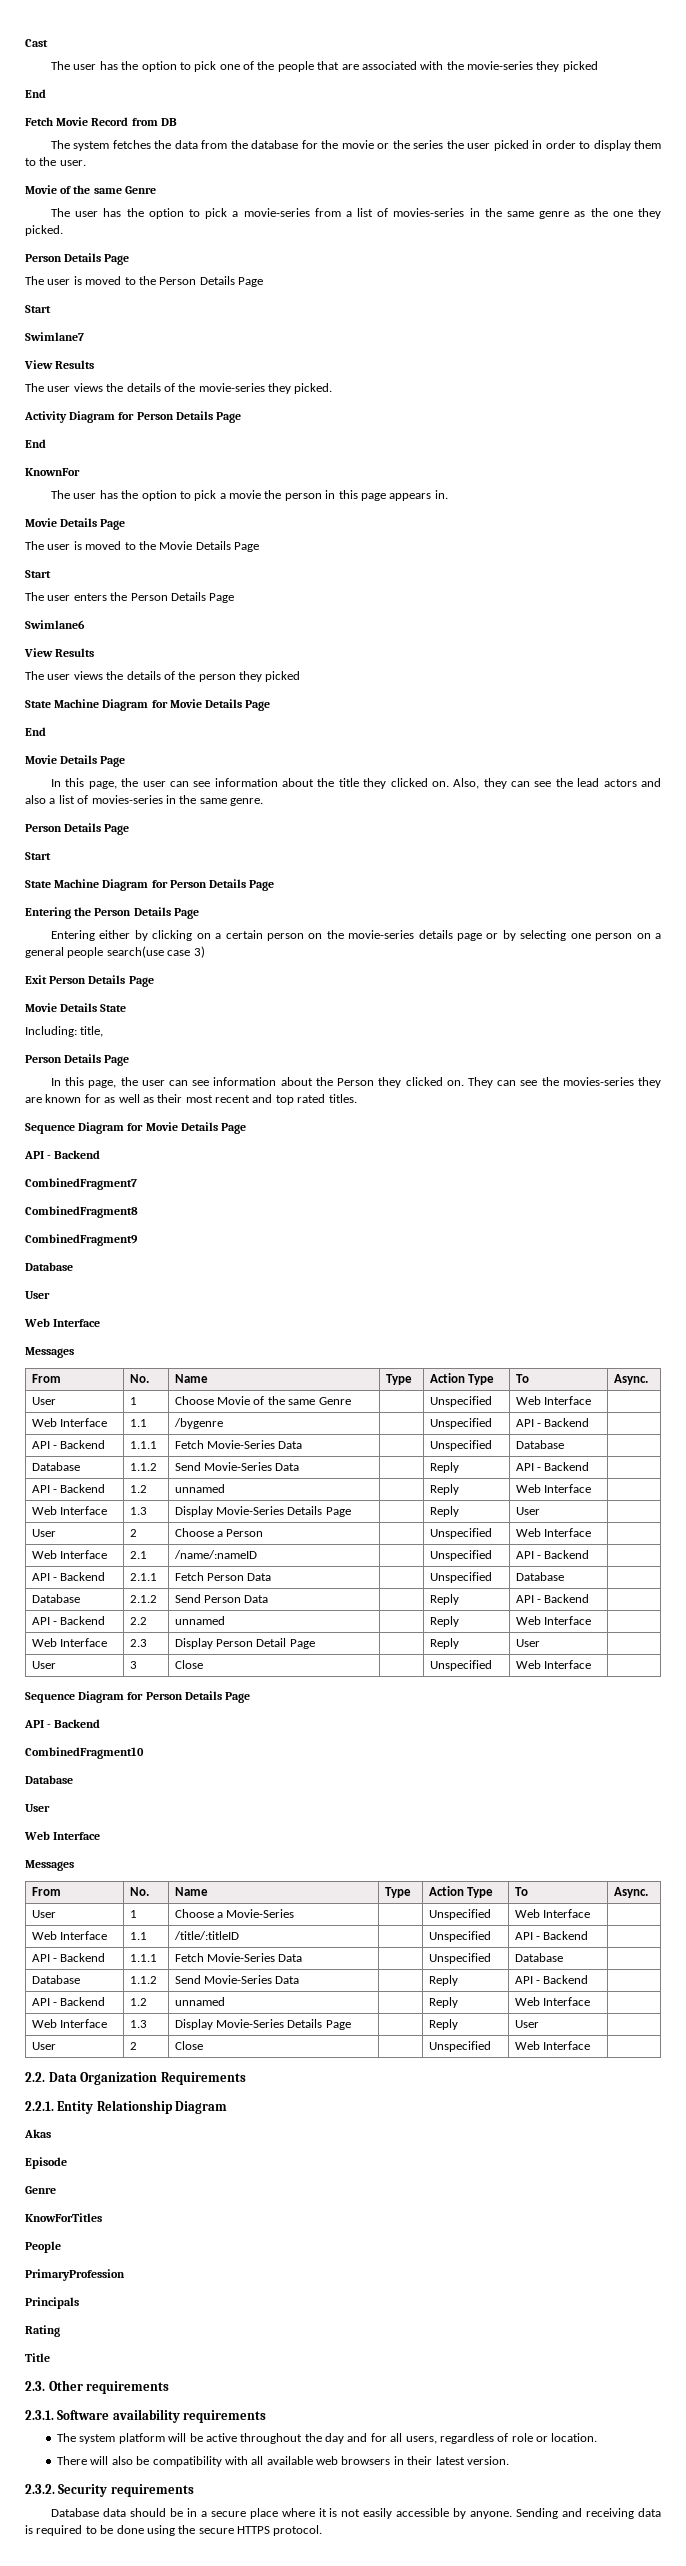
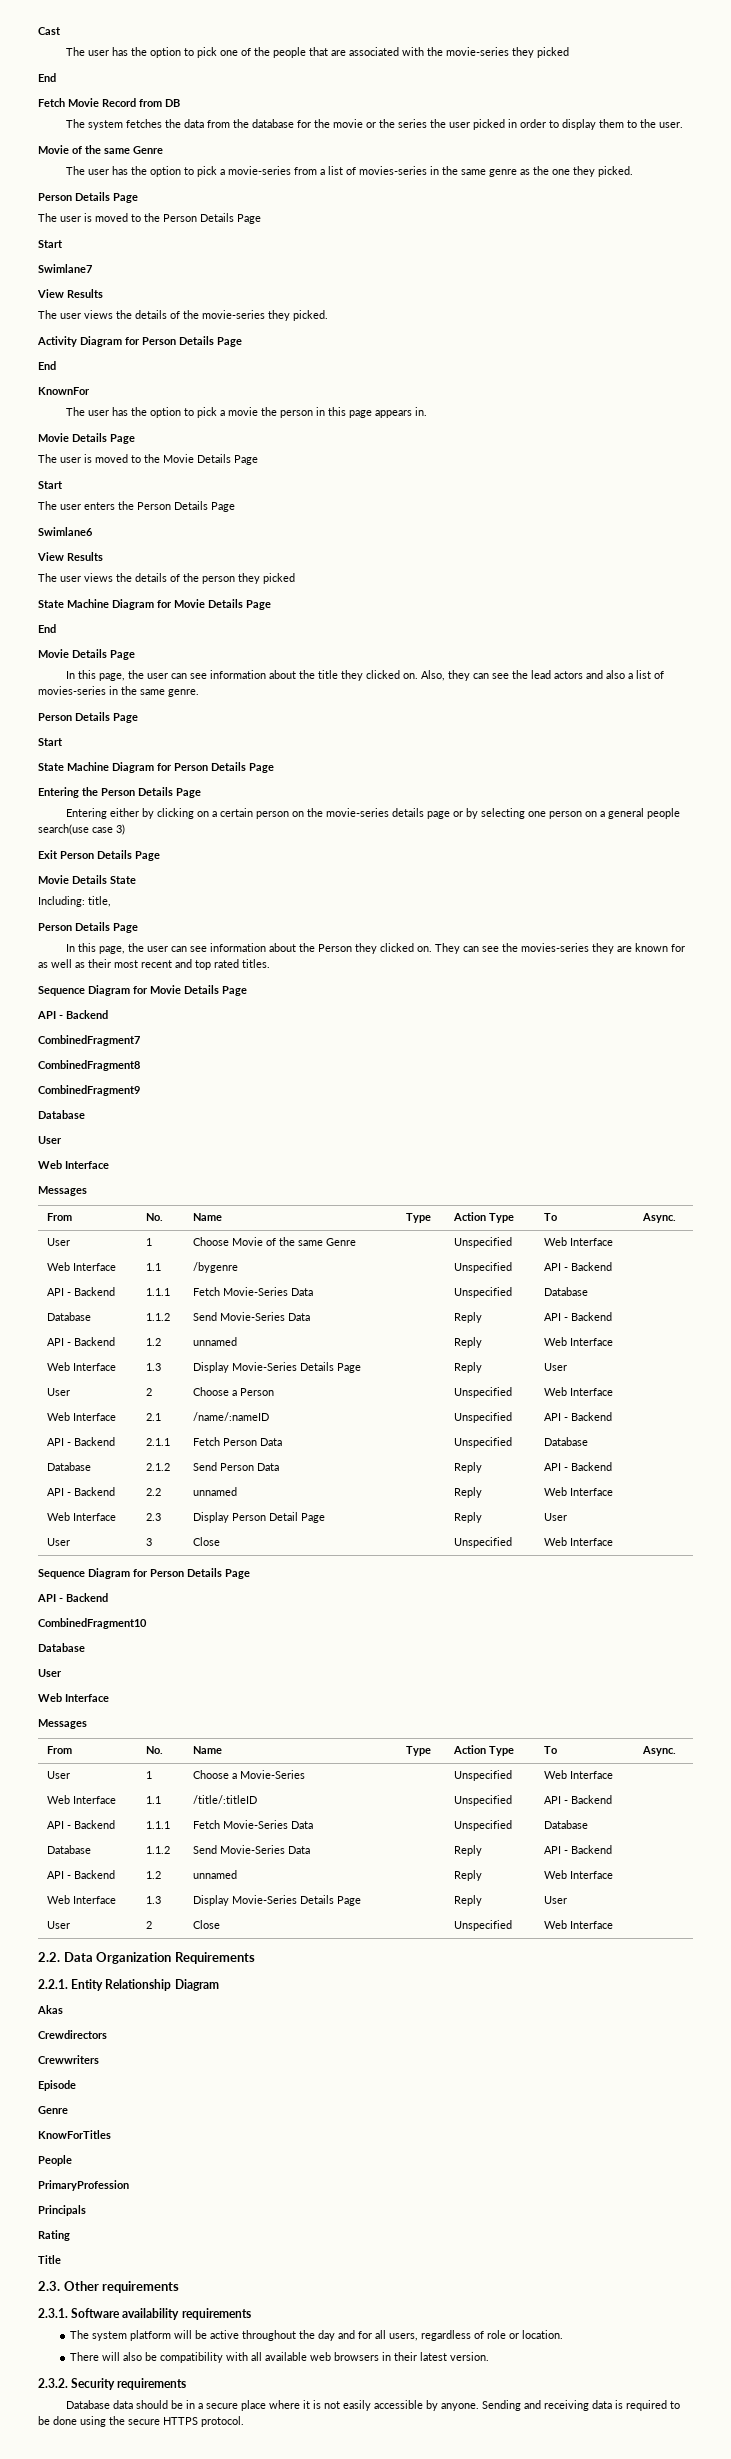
(51, 2133) none -> [38,2030,107,2039] [38,2055,99,2064] // Crewdirectors // Crewwriters

